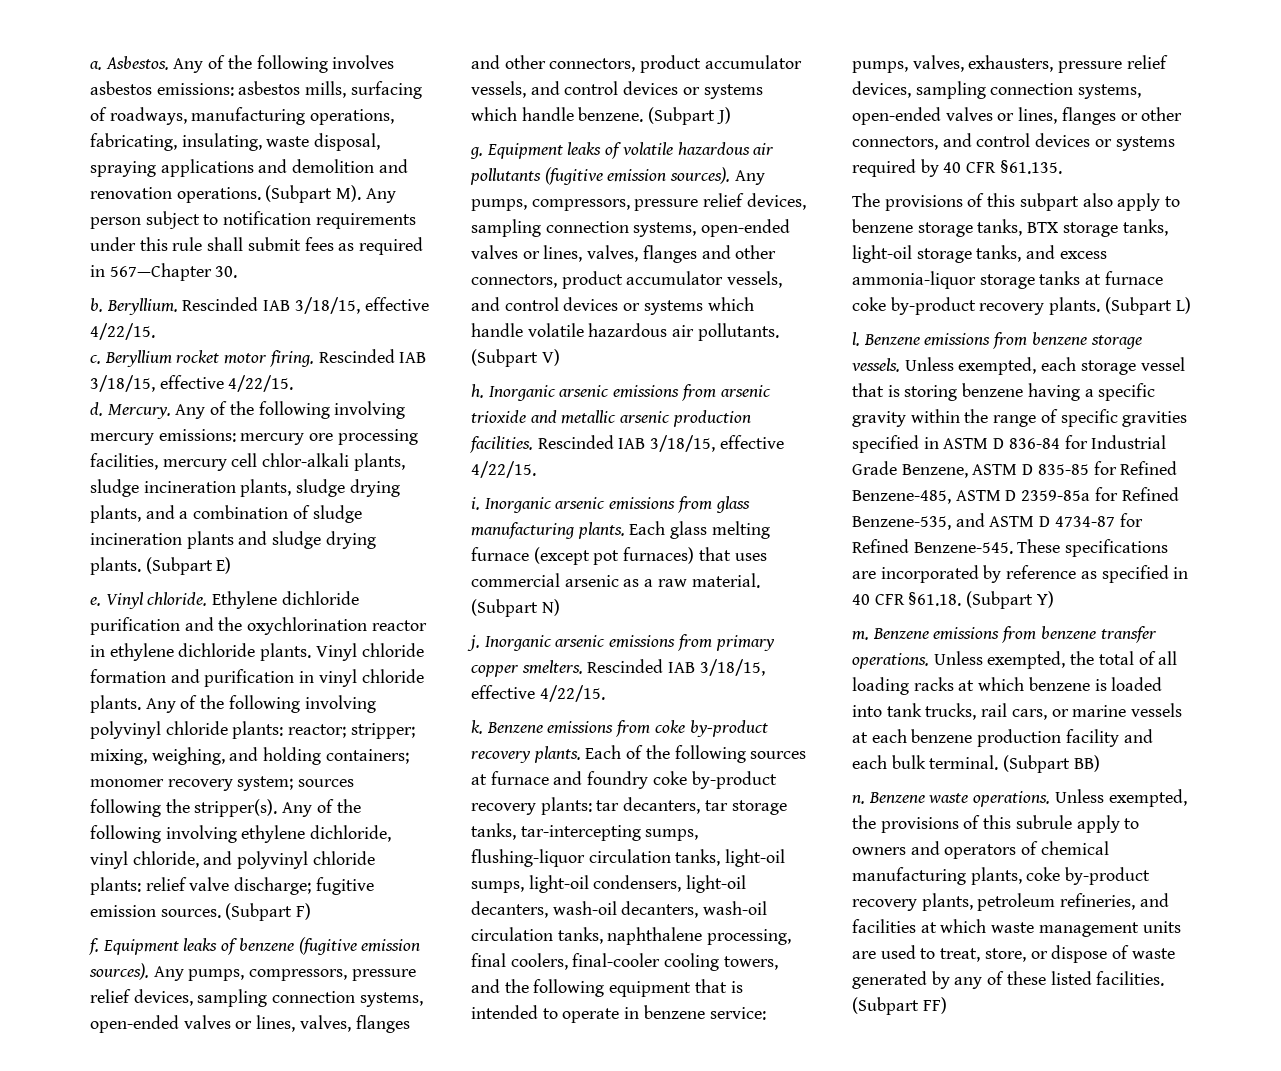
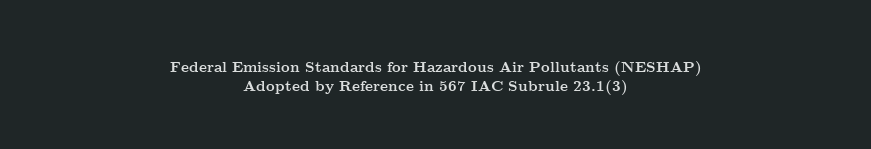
[90,55,395,73] [90,81,422,99] [90,107,395,125] [90,133,381,151] [90,159,408,177] [90,185,396,203] [90,211,416,229] [90,237,424,255] [90,263,238,281] [90,297,429,315] [90,323,155,340] [90,349,427,367] [90,375,294,392] [90,401,406,419] [90,429,418,445] [90,453,405,471] [90,479,400,497] [90,505,362,523] [90,531,376,549] [90,557,232,575] [90,591,359,609] [90,617,427,635] [90,643,424,661] [90,669,424,687] [90,695,376,713] [90,721,415,739] [90,747,409,765] [90,776,355,791] [90,799,361,817] [90,825,392,843] [90,851,375,869] [90,877,374,895] [90,903,312,921] [89,937,421,955] [89,963,416,981] [90,989,423,1007] [90,1015,410,1033] [471,55,802,73] [471,81,763,99] [471,107,731,125] [470,142,775,159] [470,167,765,185] [471,193,806,211] [471,219,791,237] [471,245,777,263] [471,271,783,289] [471,297,754,315] [471,323,779,341] [471,349,560,367] [471,384,771,401] [471,410,751,427] [470,435,784,453] [471,461,536,478] [471,496,750,513] [471,521,770,539] [471,547,767,565] [471,573,760,588] [471,599,560,617] [467,634,775,651] [471,659,765,677] [471,685,605,702] [471,720,768,737] [471,745,807,763] [471,771,777,789] [471,797,787,815] [471,823,699,841] [471,849,786,867] [471,875,747,893] [471,901,768,918] [471,927,792,945] [471,953,778,971] [471,979,743,997] [471,1005,766,1023] [852,55,1168,73] [852,81,1142,99] [852,107,1183,125] [852,133,1175,151] [852,159,1062,177] [852,193,1181,211] [852,219,1168,237] [852,245,1107,263] [852,271,1163,289] [852,297,1191,315] [852,332,1142,349] [852,357,1185,375] [852,383,1156,401] [852,409,1188,427] [852,435,1167,453] [852,461,1178,478] [852,487,1179,504] [852,513,1143,530] [852,539,1169,557] [852,565,1189,583] [852,591,1054,609] [852,626,1157,643] [852,651,1178,669] [852,677,1163,695] [852,703,1183,720] [852,729,1153,747] [852,755,1100,773] [852,789,1187,807] [852,815,1140,833] [852,841,1109,859] [852,867,1151,885] [852,893,1169,911] [852,919,1181,937] [852,945,1175,963] [852,971,1165,989] [852,997,947,1015] a. Asbestos. Any of the following involves asbestos emissions: asbestos mills, surfacing of roadways, manufacturing operations, fabricating, insulating, waste disposal, spraying applications and demolition and renovation operations. (Subpart M). Any person subject to notification requirements under this rule shall submit fees as required in 567—Chapter 30. // b. Beryllium. Rescinded IAB 3/18/15, effective 4/22/15. // c. Beryllium rocket motor firing. Rescinded IAB 3/18/15, effective 4/22/15. // d. Mercury. Any of the following involving mercury emissions: mercury ore processing facilities, mercury cell chlor-alkali plants, sludge incineration plants, sludge drying plants, and a combination of sludge incineration plants and sludge drying plants. (Subpart E) // e. Vinyl chloride. Ethylene dichloride purification and the oxychlorination reactor in ethylene dichloride plants. Vinyl chloride formation and purification in vinyl chloride plants. Any of the following involving polyvinyl chloride plants: reactor; stripper; mixing, weighing, and holding containers; monomer recovery system; sources following the stripper(s). Any of the following involving ethylene dichloride, vinyl chloride, and polyvinyl chloride plants: relief valve discharge; fugitive emission sources. (Subpart F) // f. Equipment leaks of benzene (fugitive emission sources). Any pumps, compressors, pressure relief devices, sampling connection systems, open-ended valves or lines, valves, flanges and other connectors, product accumulator vessels, and control devices or systems which handle benzene. (Subpart J) // g. Equipment leaks of volatile hazardous air pollutants (fugitive emission sources). Any pumps, compressors, pressure relief devices, sampling connection systems, open-ended valves or lines, valves, flanges and other connectors, product accumulator vessels, and control devices or systems which handle volatile hazardous air pollutants. (Subpart V) // h. Inorganic arsenic emissions from arsenic trioxide and metallic arsenic production facilities. Rescinded IAB 3/18/15, effective 4/22/15. // i. Inorganic arsenic emissions from glass manufacturing plants. Each glass melting furnace (except pot furnaces) that uses commercial arsenic as a raw material. (Subpart N) // j. Inorganic arsenic emissions from primary copper smelters. Rescinded IAB 3/18/15, effective 4/22/15. // k. Benzene emissions from coke by-product recovery plants. Each of the following sources at furnace and foundry coke by-product recovery plants: tar decanters, tar storage tanks, tar-intercepting sumps, flushing-liquor circulation tanks, light-oil sumps, light-oil condensers, light-oil decanters, wash-oil decanters, wash-oil circulation tanks, naphthalene processing, final coolers, final-cooler cooling towers, and the following equipment that is intended to operate in benzene service: pumps, valves, exhausters, pressure relief devices, sampling connection systems, open-ended valves or lines, flanges or other connectors, and control devices or systems required by 40 CFR §61.135. // The provisions of this subpart also apply to benzene storage tanks, BTX storage tanks, light-oil storage tanks, and excess ammonia-liquor storage tanks at furnace coke by-product recovery plants. (Subpart L) // l. Benzene emissions from benzene storage vessels. Unless exempted, each storage vessel that is storing benzene having a specific gravity within the range of specific gravities specified in ASTM D 836-84 for Industrial Grade Benzene, ASTM D 835-85 for Refined Benzene-485, ASTM D 2359-85a for Refined Benzene-535, and ASTM D 4734-87 for Refined Benzene-545. These specifications are incorporated by reference as specified in 40 CFR §61.18. (Subpart Y) // m. Benzene emissions from benzene transfer operations. Unless exempted, the total of all loading racks at which benzene is loaded into tank trucks, rail cars, or marine vessels at each benzene production facility and each bulk terminal. (Subpart BB) // n. Benzene waste operations. Unless exempted, the provisions of this subrule apply to owners and operators of chemical manufacturing plants, coke by-product recovery plants, petroleum refineries, and facilities at which waste management units are used to treat, store, or dispose of waste generated by any of these listed facilities. (Subpart FF) -> [169,61,702,76] [243,80,628,95] Federal Emission Standards for Hazardous Air Pollutants (NESHAP) // Adopted by Reference in 567 IAC Subrule 23.1(3)

